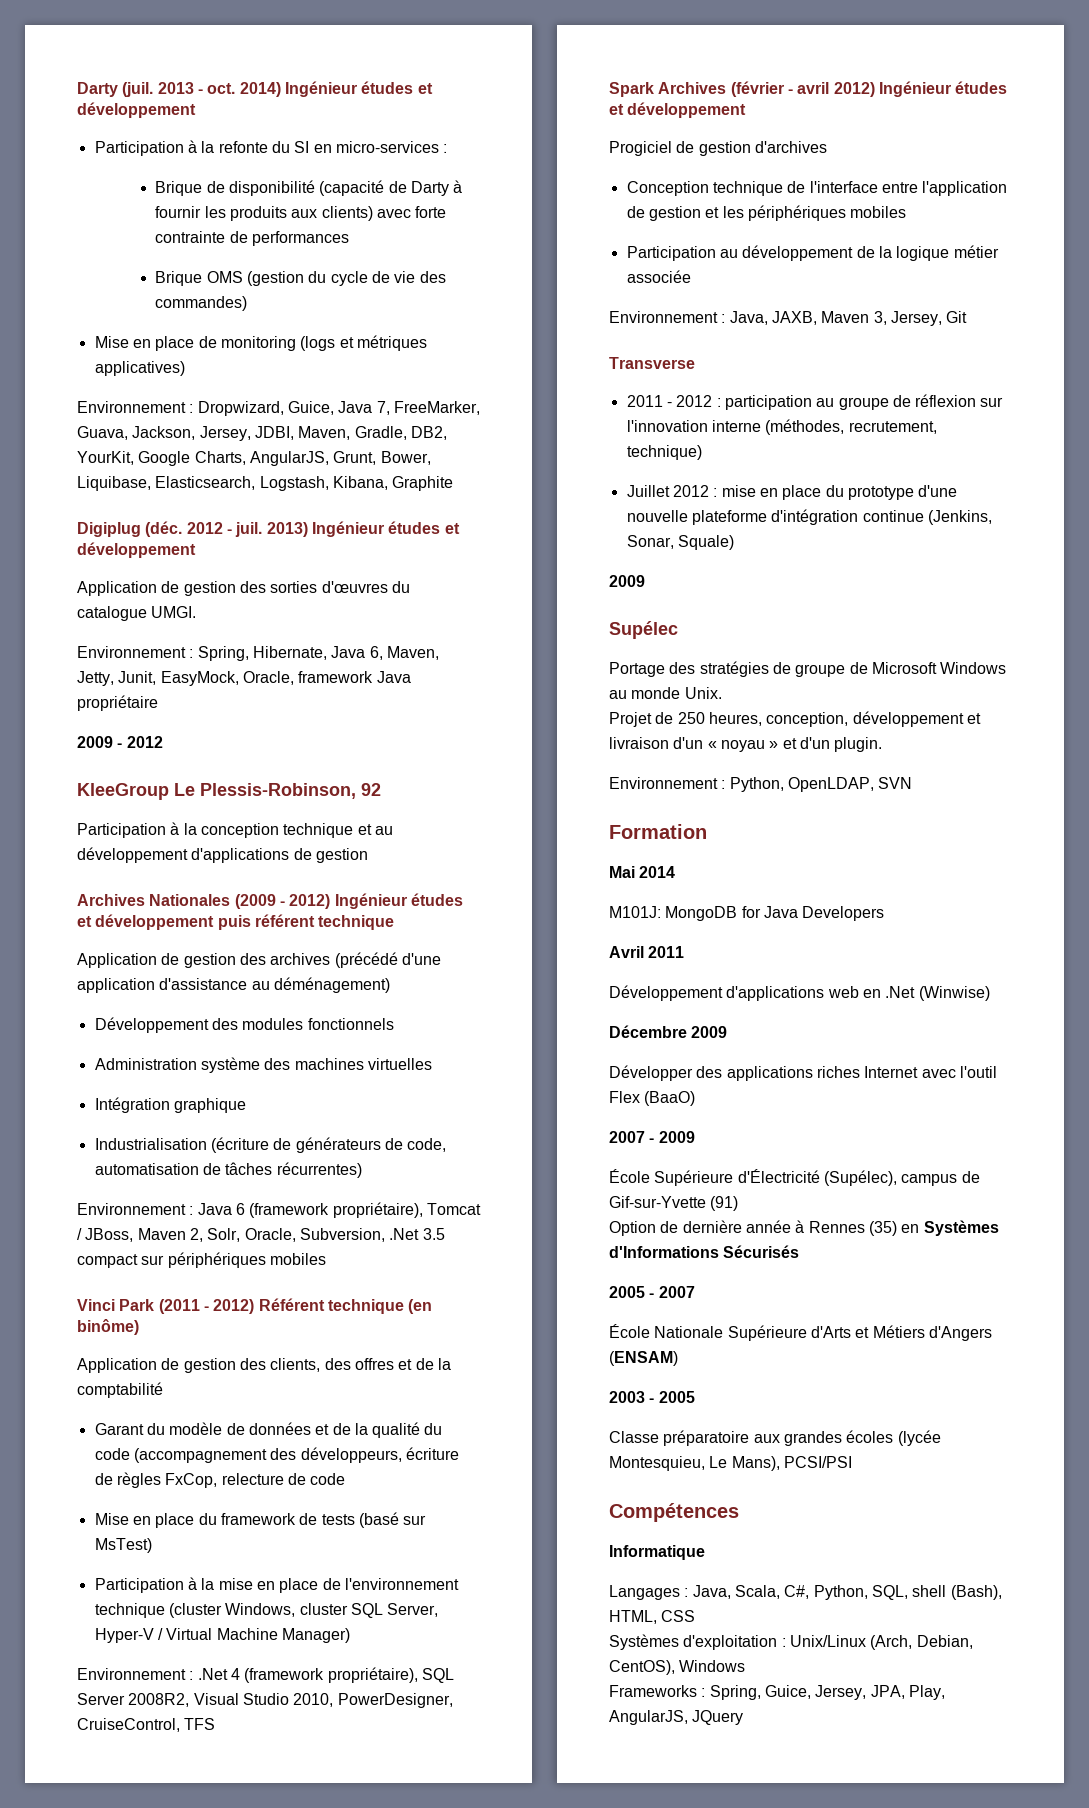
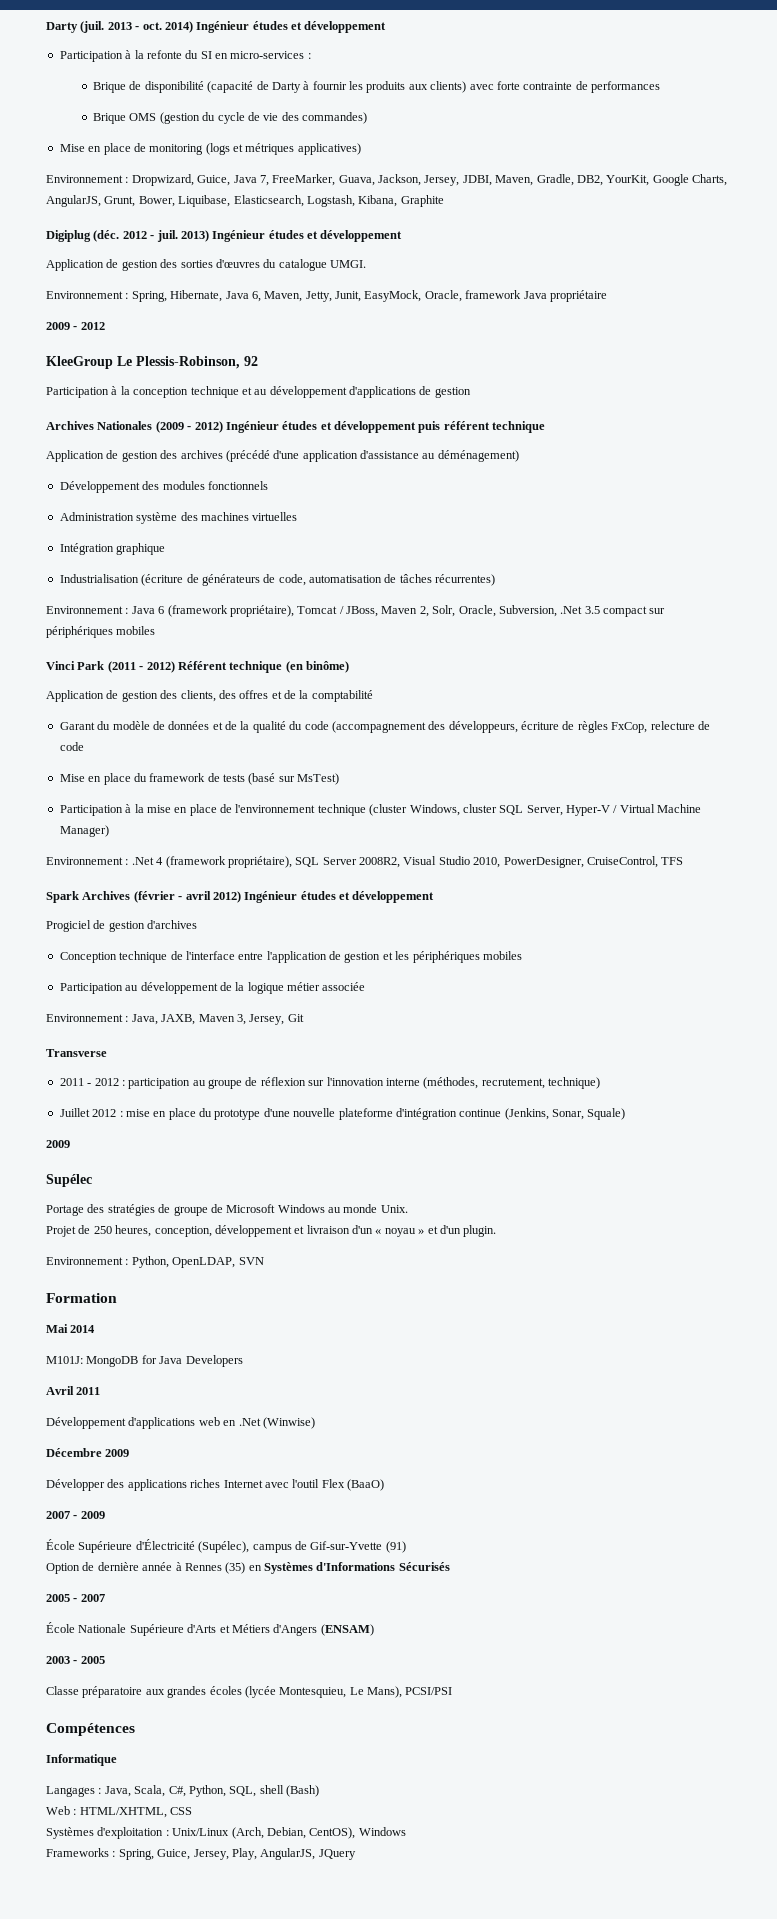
[950,1585,1002,1600] [609,1610,657,1624] (Bash), HTML, -> [286,1785,319,1797] [46,1806,167,1818] (Bash) // Web : HTML/XHTML,
[870,1685,905,1699] JPA, -> (229, 1854) none

